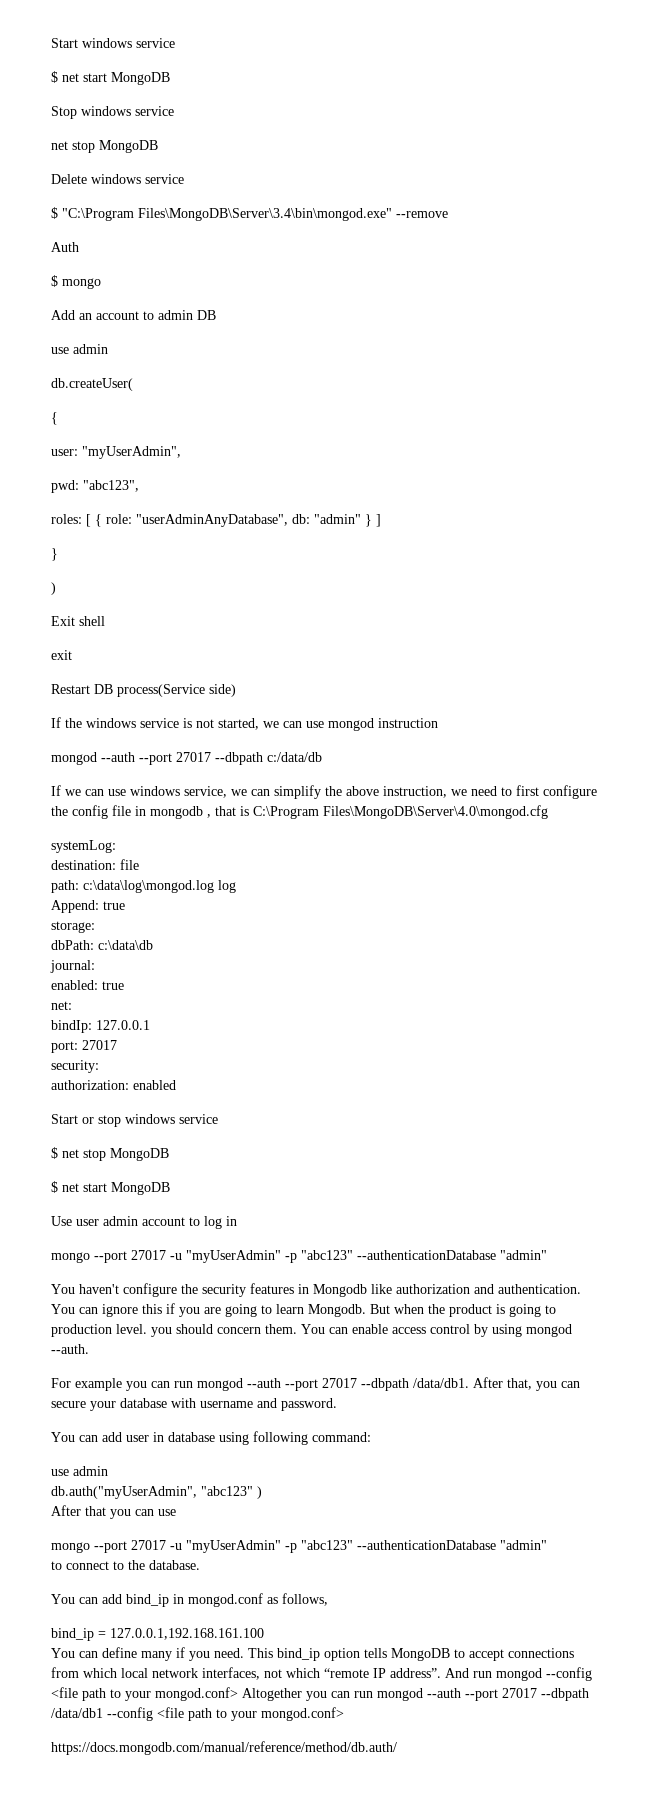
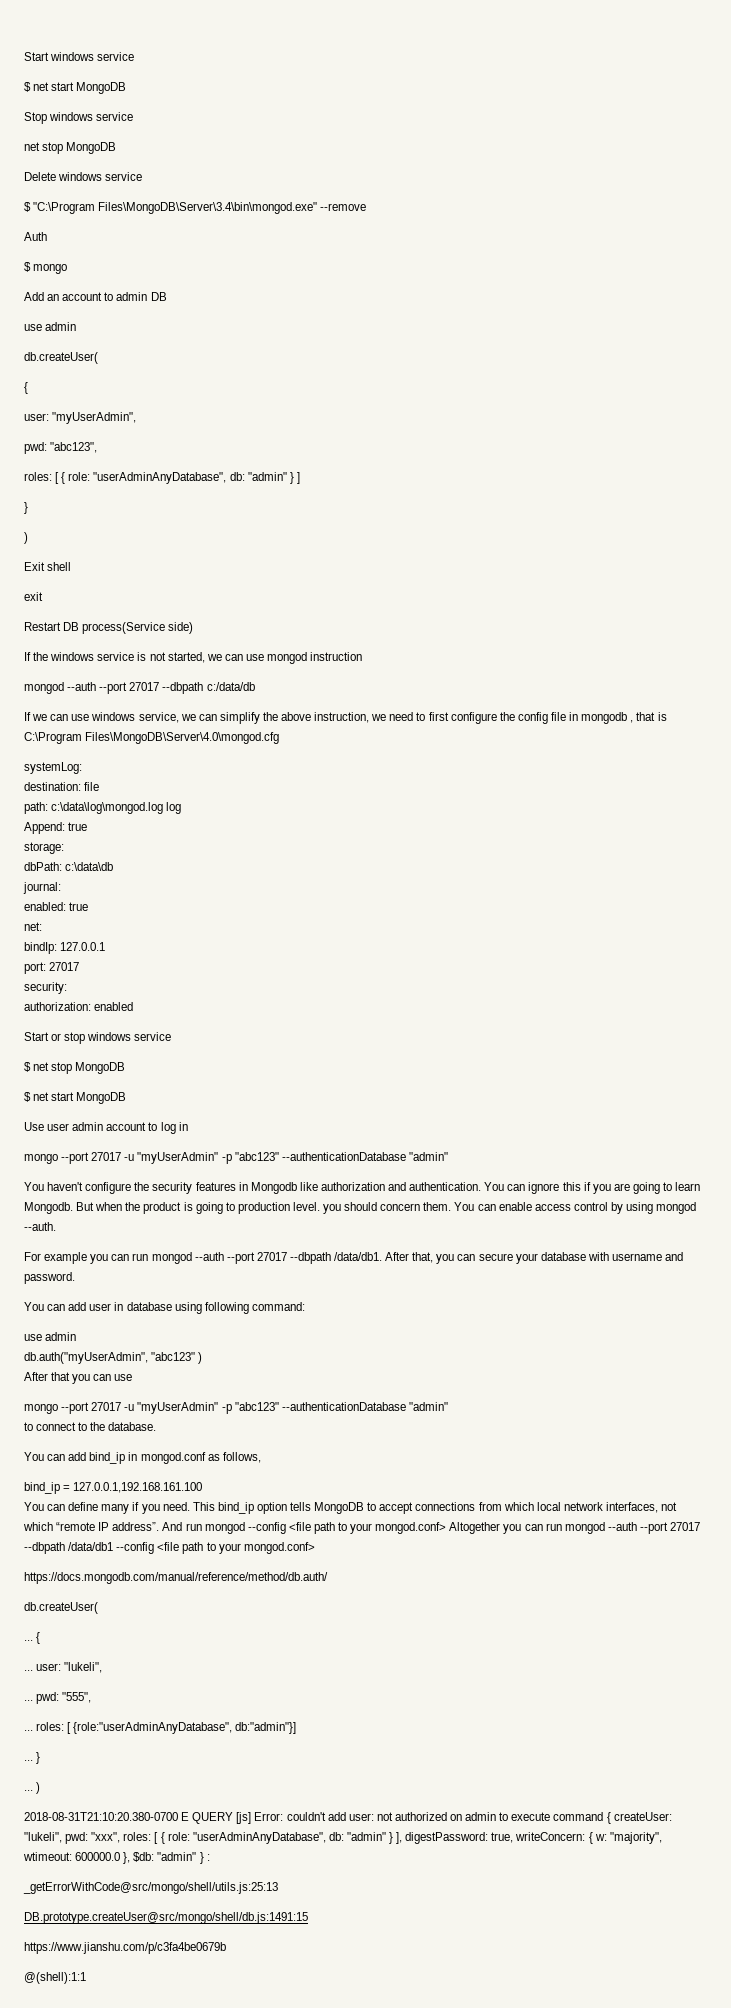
(397, 1748) none -> [24,1602,98,1614] [24,1632,41,1644] [24,1662,103,1673] [24,1692,92,1704] [24,1722,297,1734] [24,1752,41,1764] [24,1782,41,1794] [24,1812,672,1824] [24,1832,662,1844] [23,1852,210,1864] [23,1882,278,1894] [24,1912,308,1924] [24,1942,226,1954] [24,1972,86,1984] // db.createUser( // ... { // ... user: "lukeli", // ... pwd: "555", // ... roles: [ {role:"userAdminAnyDatabase", db:"admin"}] // ... } // ... ) // 2018-08-31T21:10:20.380-0700 E QUERY [js] Error: couldn't add user: not authorized on admin to execute command { createUser: "lukeli", pwd: "xxx", roles: [ { role: "userAdminAnyDatabase", db: "admin" } ], digestPassword: true, writeConcern: { w: "majority", wtimeout: 600000.0 }, $db: "admin" } : // _getErrorWithCode@src/mongo/shell/utils.js:25:13 // DB.prototype.createUser@src/mongo/shell/db.js:1491:15 // https://www.jianshu.com/p/c3fa4be0679b // @(shell):1:1

